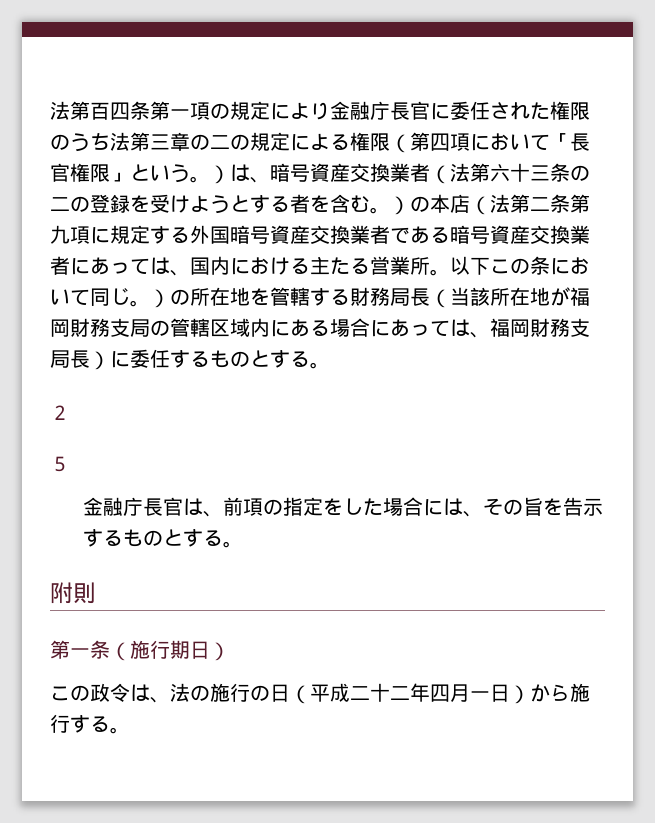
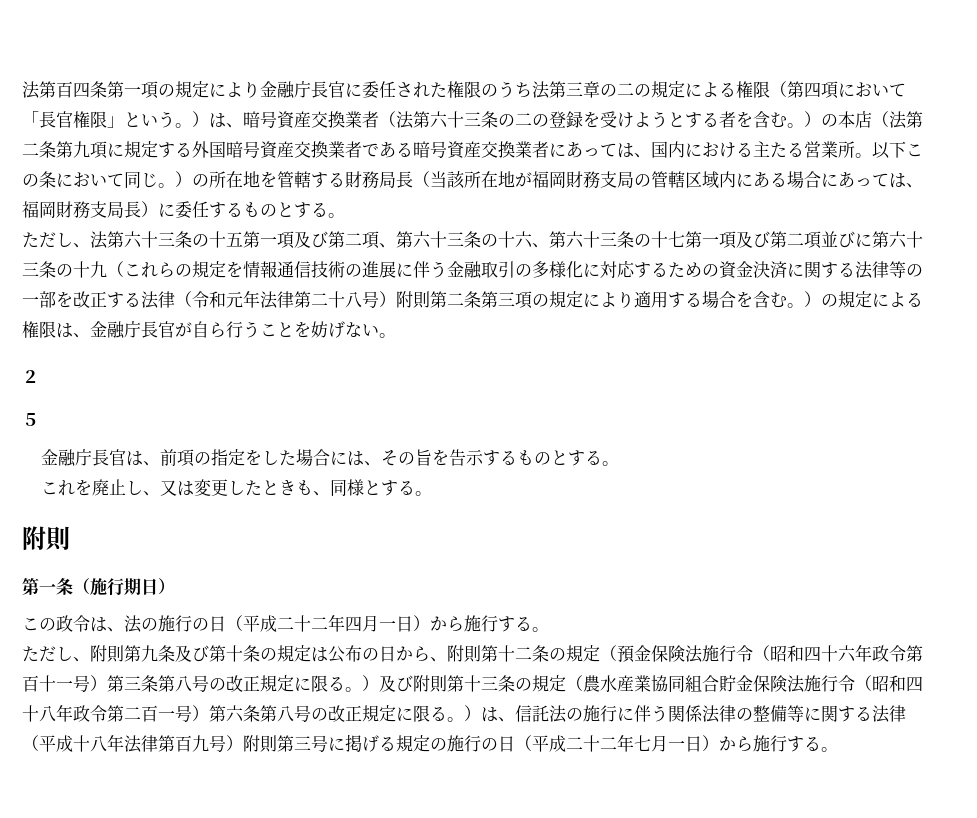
(330, 365) none -> [22,231,923,249] [22,261,923,279] [22,290,923,309] [22,321,396,339] // ただし、法第六十三条の十五第一項及び第二項、第六十三条の十六、第六十三条の十七第一項及び第二項並びに第六十三条の十九（これらの規定を情報通信技術の進展に伴う金融取引の多様化に対応するための資金決済に関する法律等の一部を改正する法律（令和元年法律第二十八号）附則第二条第三項の規定により適用する場合を含む。）の規定による権限は、金融庁長官が自ら行うことを妨げない。
(244, 544) none -> [41,479,433,496] // これを廃止し、又は変更したときも、同様とする。
(130, 730) none -> [22,644,923,663] [22,675,923,693] [22,704,906,723] [22,734,838,753] // ただし、附則第九条及び第十条の規定は公布の日から、附則第十二条の規定（預金保険法施行令（昭和四十六年政令第百十一号）第三条第八号の改正規定に限る。）及び附則第十三条の規定（農水産業協同組合貯金保険法施行令（昭和四十八年政令第二百一号）第六条第八号の改正規定に限る。）は、信託法の施行に伴う関係法律の整備等に関する法律（平成十八年法律第百九号）附則第三号に掲げる規定の施行の日（平成二十二年七月一日）から施行する。

